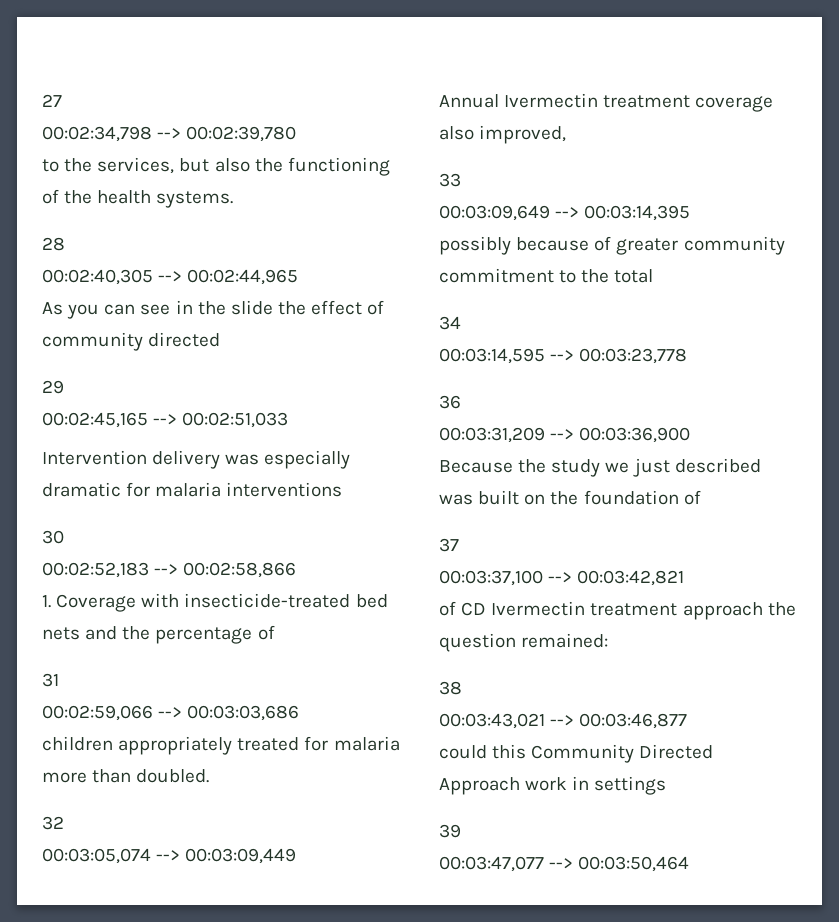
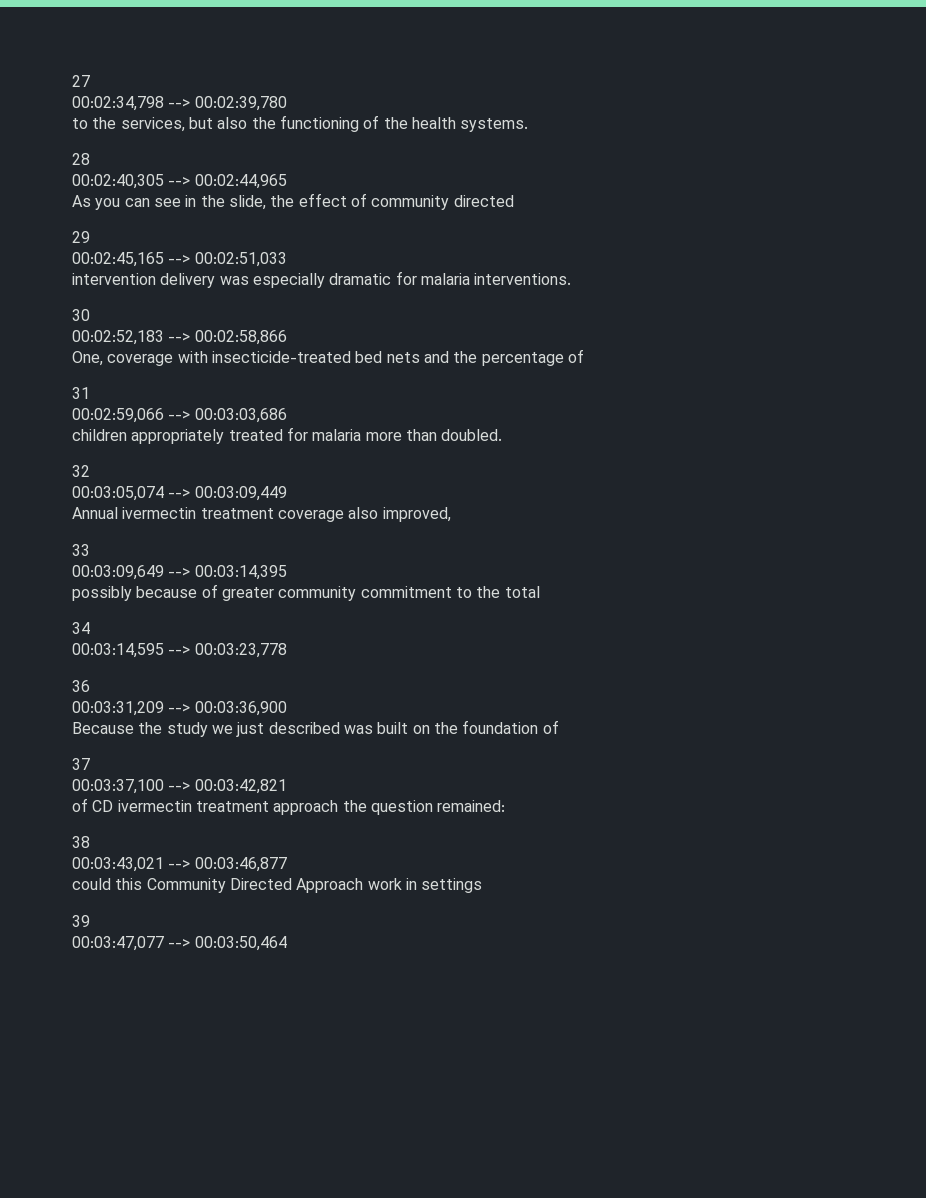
[230,300,273,315] slide -> [228,195,266,210] slide,
[42,450,147,465] Intervention -> [72,273,156,285] intervention
[226,482,343,497] interventions -> [474,273,572,285] interventions.
[42,594,137,612] 1. Coverage -> [72,351,174,366] One, coverage
[504,93,599,108] Ivermectin -> [122,507,197,519] ivermectin
[491,601,586,616] Ivermectin -> [117,800,192,812] ivermectin

